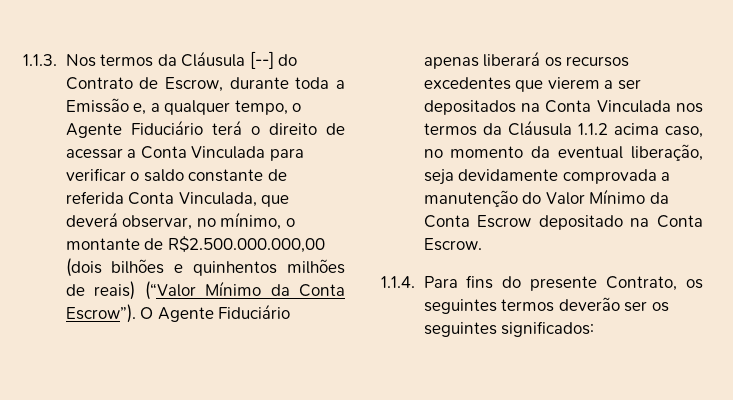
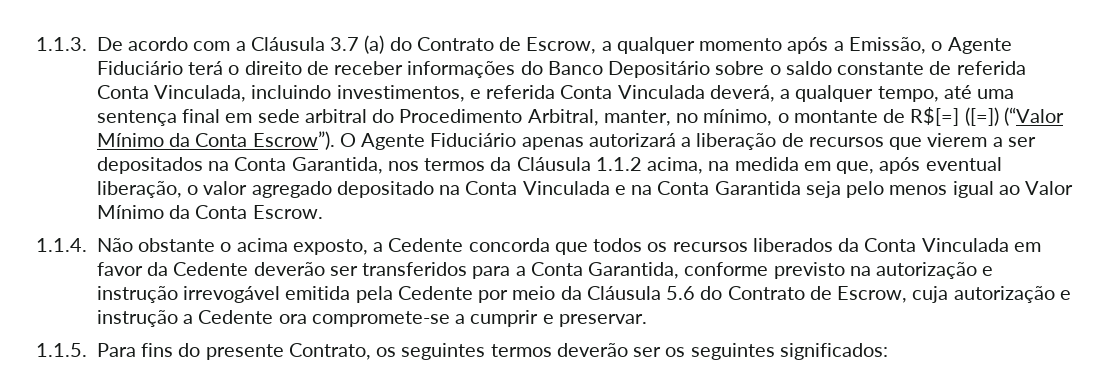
[65,51,298,69] [65,77,345,92] [65,98,288,115] Nos termos da Cláusula [--] do Contrato de Escrow, durante toda a Emissão e, a qualquer tempo, -> [96,35,926,54] De acordo com a Cláusula 3.7 (a) do Contrato de Escrow, a qualquer momento após a Emissão,
[65,146,304,161] [65,168,126,181] acessar a Conta Vinculada para verificar -> [334,61,765,78] receber informações do Banco Depositário sobre
[261,195,290,207] [65,212,193,230] que deverá observar, -> [251,85,1015,102] [96,109,671,126] incluindo investimentos, e referida Conta Vinculada deverá, a qualquer tempo, até uma sentença final em sede arbitral do Procedimento Arbitral, manter,
[167,236,325,253] [65,258,345,277] [65,281,135,300] R$2.500.000.000,00 (dois bilhões e quinhentos milhões de reais) -> [910,107,999,126] R$[=] ([=])
[483,51,630,67] [423,77,511,90] liberará os recursos excedentes -> [588,133,884,150] autorizará a liberação de recursos
[596,100,671,113] Vinculada -> [291,157,383,174] Garantida,
[613,123,703,138] [423,144,703,161] [423,169,671,185] [423,189,669,207] [423,215,703,230] [423,238,482,251] [381,276,415,288] acima caso, no momento da eventual liberação, seja devidamente comprovada a manutenção do Valor Mínimo da Conta Escrow depositado na Conta Escrow. // 1.1.4. -> [647,157,1002,174] [96,181,1074,198] [96,205,323,219] [36,238,1041,255] [96,262,994,279] [96,286,1071,303] [96,310,647,327] [36,343,87,357] acima, na medida em que, após eventual liberação, o valor agregado depositado na Conta Vinculada e na Conta Garantida seja pelo menos igual ao Valor Mínimo da Conta Escrow. // 1.1.4. Não obstante o acima exposto, a Cedente concorda que todos os recursos liberados da Conta Vinculada em favor da Cedente deverão ser transferidos para a Conta Garantida, conforme previsto na autorização e instrução irrevogável emitida pela Cedente por meio da Cláusula 5.6 do Contrato de Escrow, cuja autorização e instrução a Cedente ora compromete-se a cumprir e preservar. // 1.1.5.

